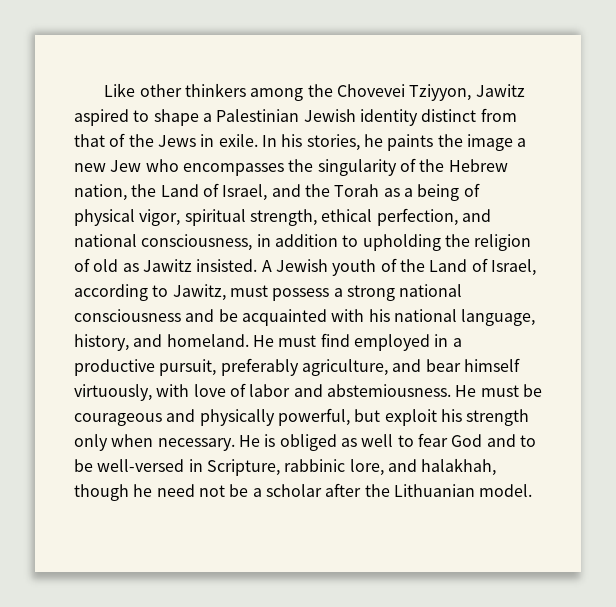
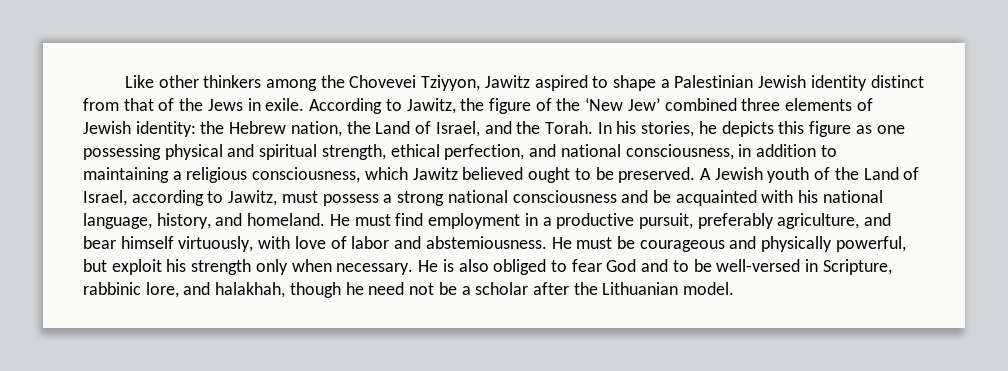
[261,134,527,151] [74,158,416,176] In his stories, he paints the image a new Jew who encompasses the singularity of -> [309,98,873,114] [83,121,196,137] According to Jawitz, the figure of the ‘New Jew’ combined three elements of Jewish identity:
[334,183,480,201] [74,209,181,226] Torah as a being of physical vigor, -> [544,121,905,137] [83,144,255,160] Torah. In his stories, he depicts this figure as one possessing physical and
[362,234,532,251] [74,258,258,272] upholding the religion of old as Jawitz insisted. -> [83,167,696,183] maintaining a religious consciousness, which Jawitz believed ought to be preserved.
[353,334,430,351] employed -> [428,213,521,229] employment
[279,434,394,451] obliged as well -> [458,259,547,275] also obliged

